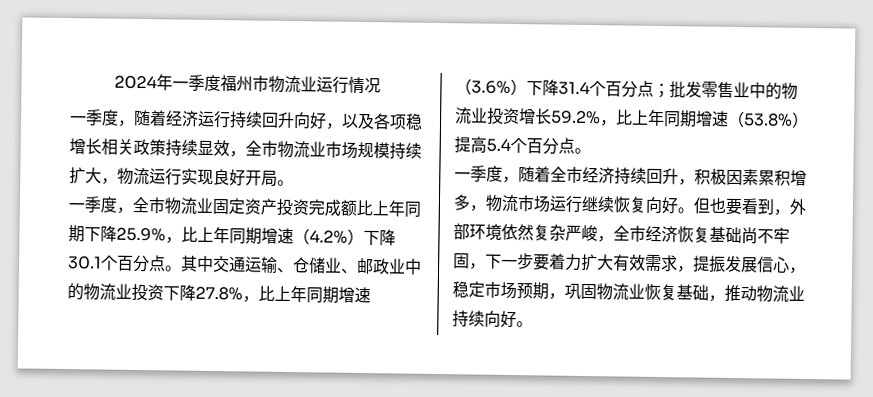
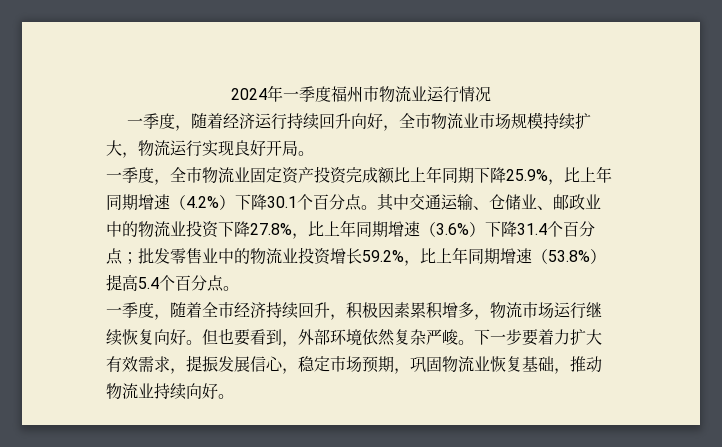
[341,112,423,130] [69,138,246,158] 以及各项稳增长相关政策持续显效， -> (400, 128) none
[597,225,790,245] [453,253,486,270] ，全市经济恢复基础尚不牢固， -> [458,340,474,345] 。

